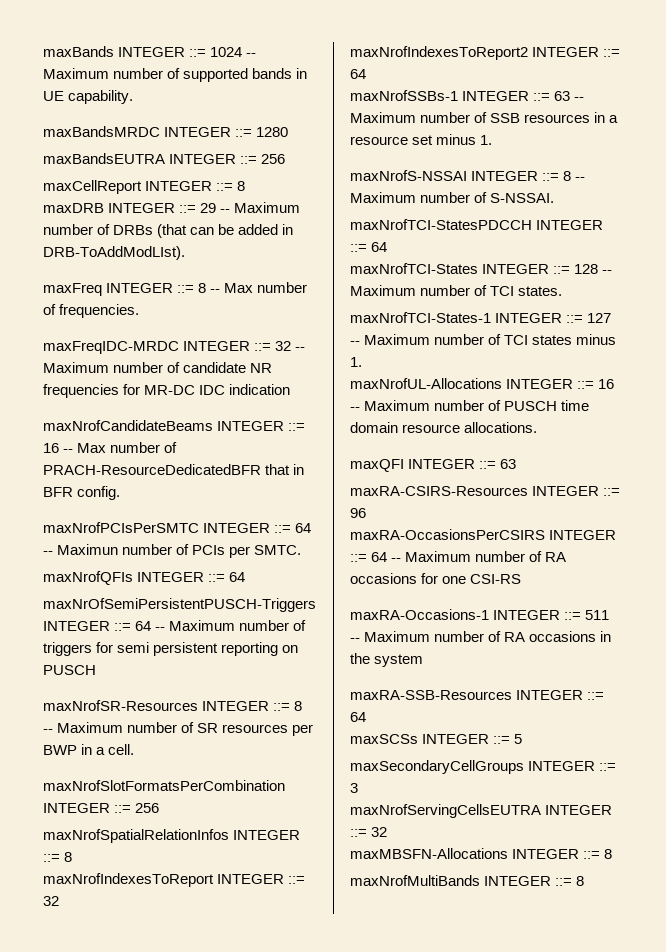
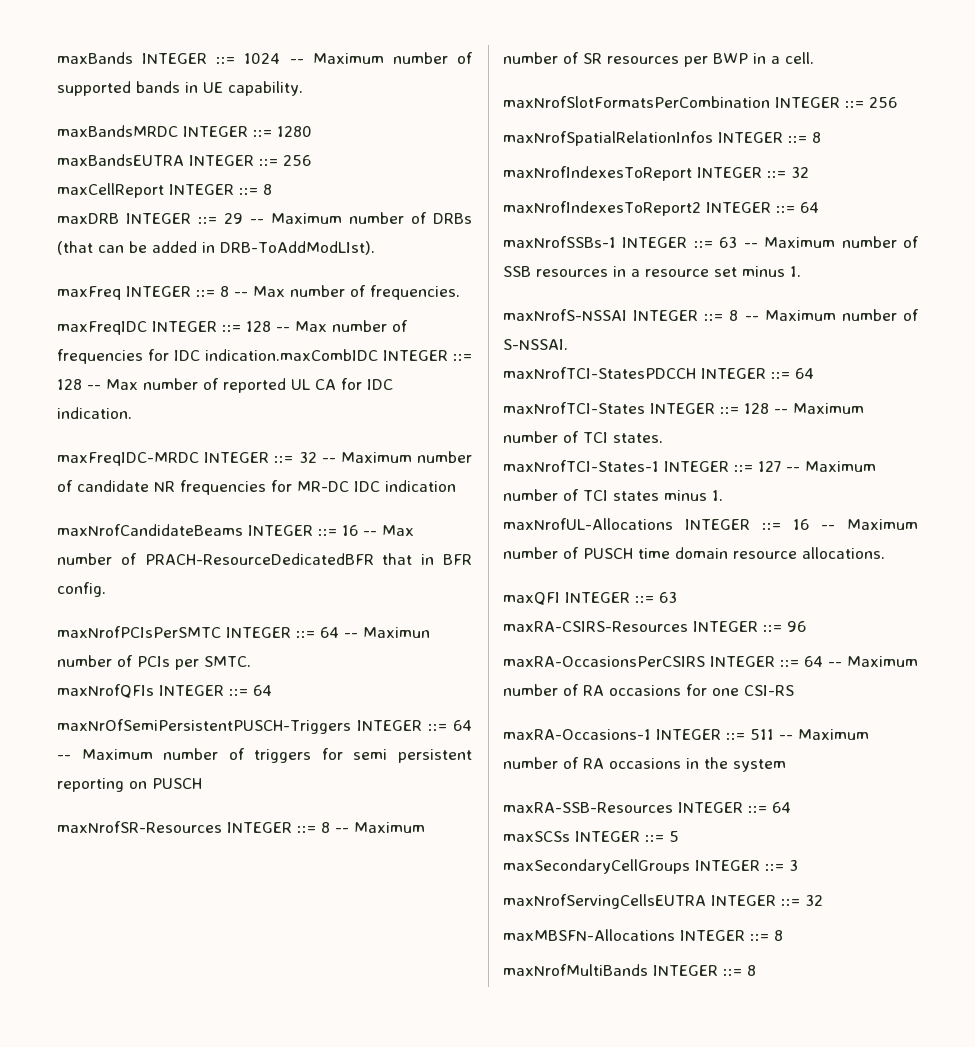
(140, 311) none -> [57,320,408,335] [57,349,472,364] [57,378,393,393] [57,407,132,419] // maxFreqIDC INTEGER ::= 128 -- Max number of frequencies for IDC indication.maxCombIDC INTEGER ::= 128 -- Max number of reported UL CA for IDC indication.

